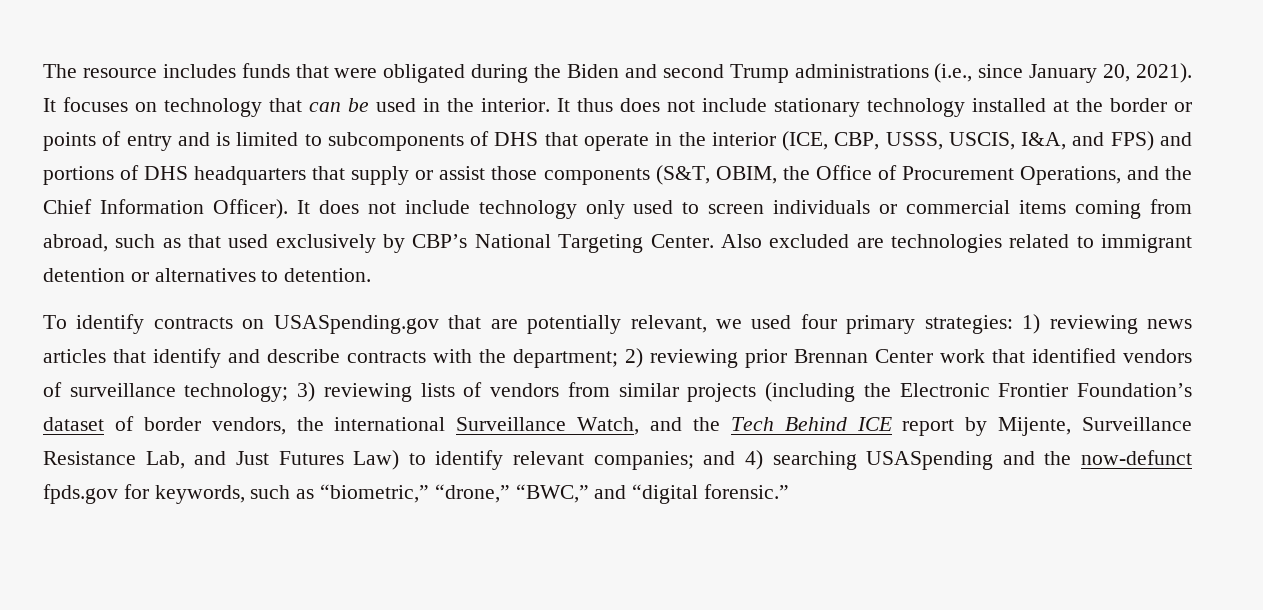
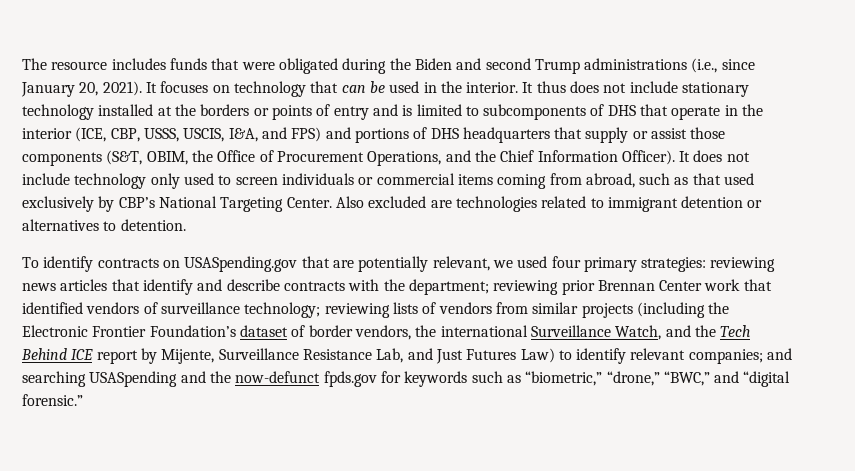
[1110,98,1167,112] border -> [200,104,250,116] borders
[1022,314,1041,334] 1) -> (707, 264) none
[625,348,643,368] 2) -> (489, 287) none
[297,382,316,402] 3) -> (321, 310) none
[744,450,763,470] 4) -> (793, 354) none
[154,485,245,504] keywords, -> [404,371,468,387] keywords

